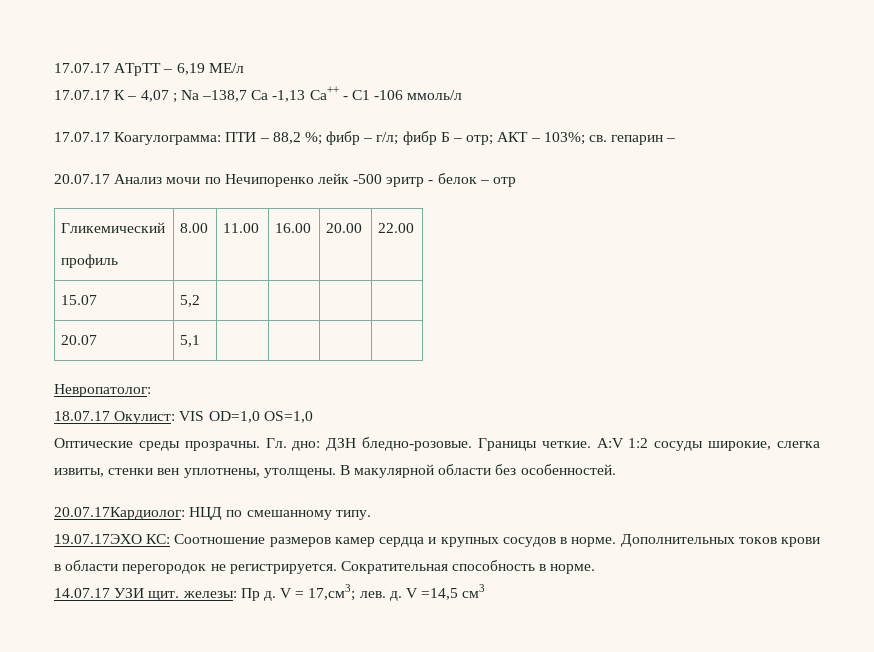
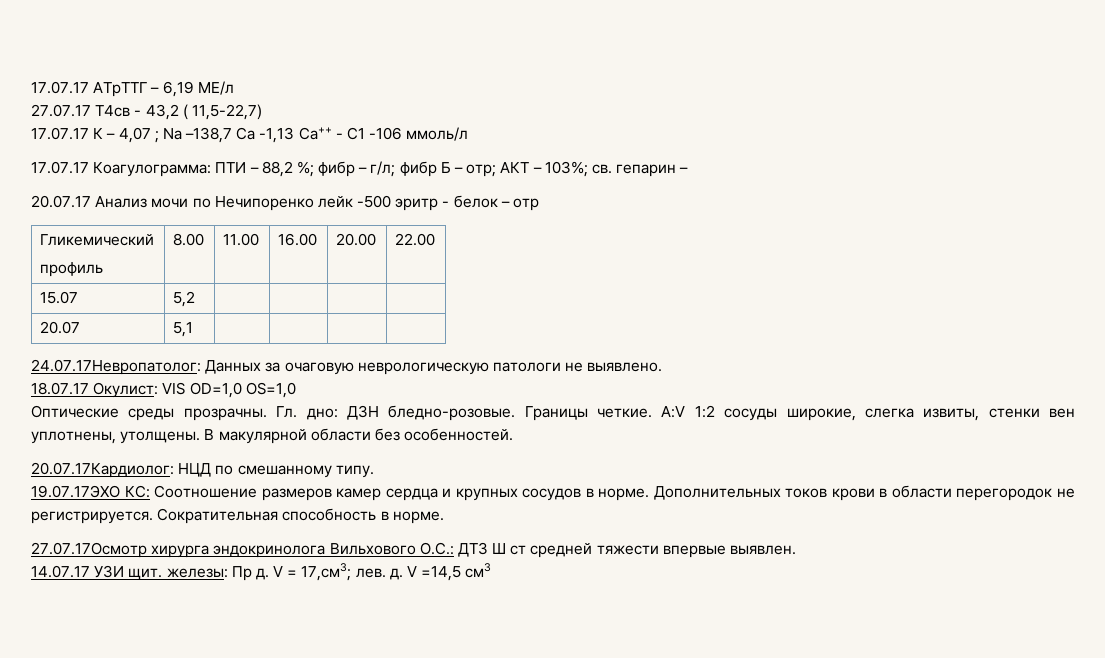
[54,63,162,76] 17.07.17 АТрТТ -> [31,81,148,97] 17.07.17 АТрТТГ
(244, 68) none -> [31,104,262,120] // 27.07.17 Т4св - 43,2 ( 11,5-22,7)
[54,384,151,397] Невропатолог: -> [31,359,663,375] 24.07.17Невропатолог: Данных за очаговую неврологическую патологи не выявлено.
(596, 569) none -> [31,542,797,558] // 27.07.17Осмотр хирурга эндокринолога Вильхового О.С.: ДТЗ Ш ст средней тяжести впервые выявлен.

